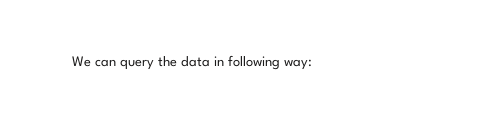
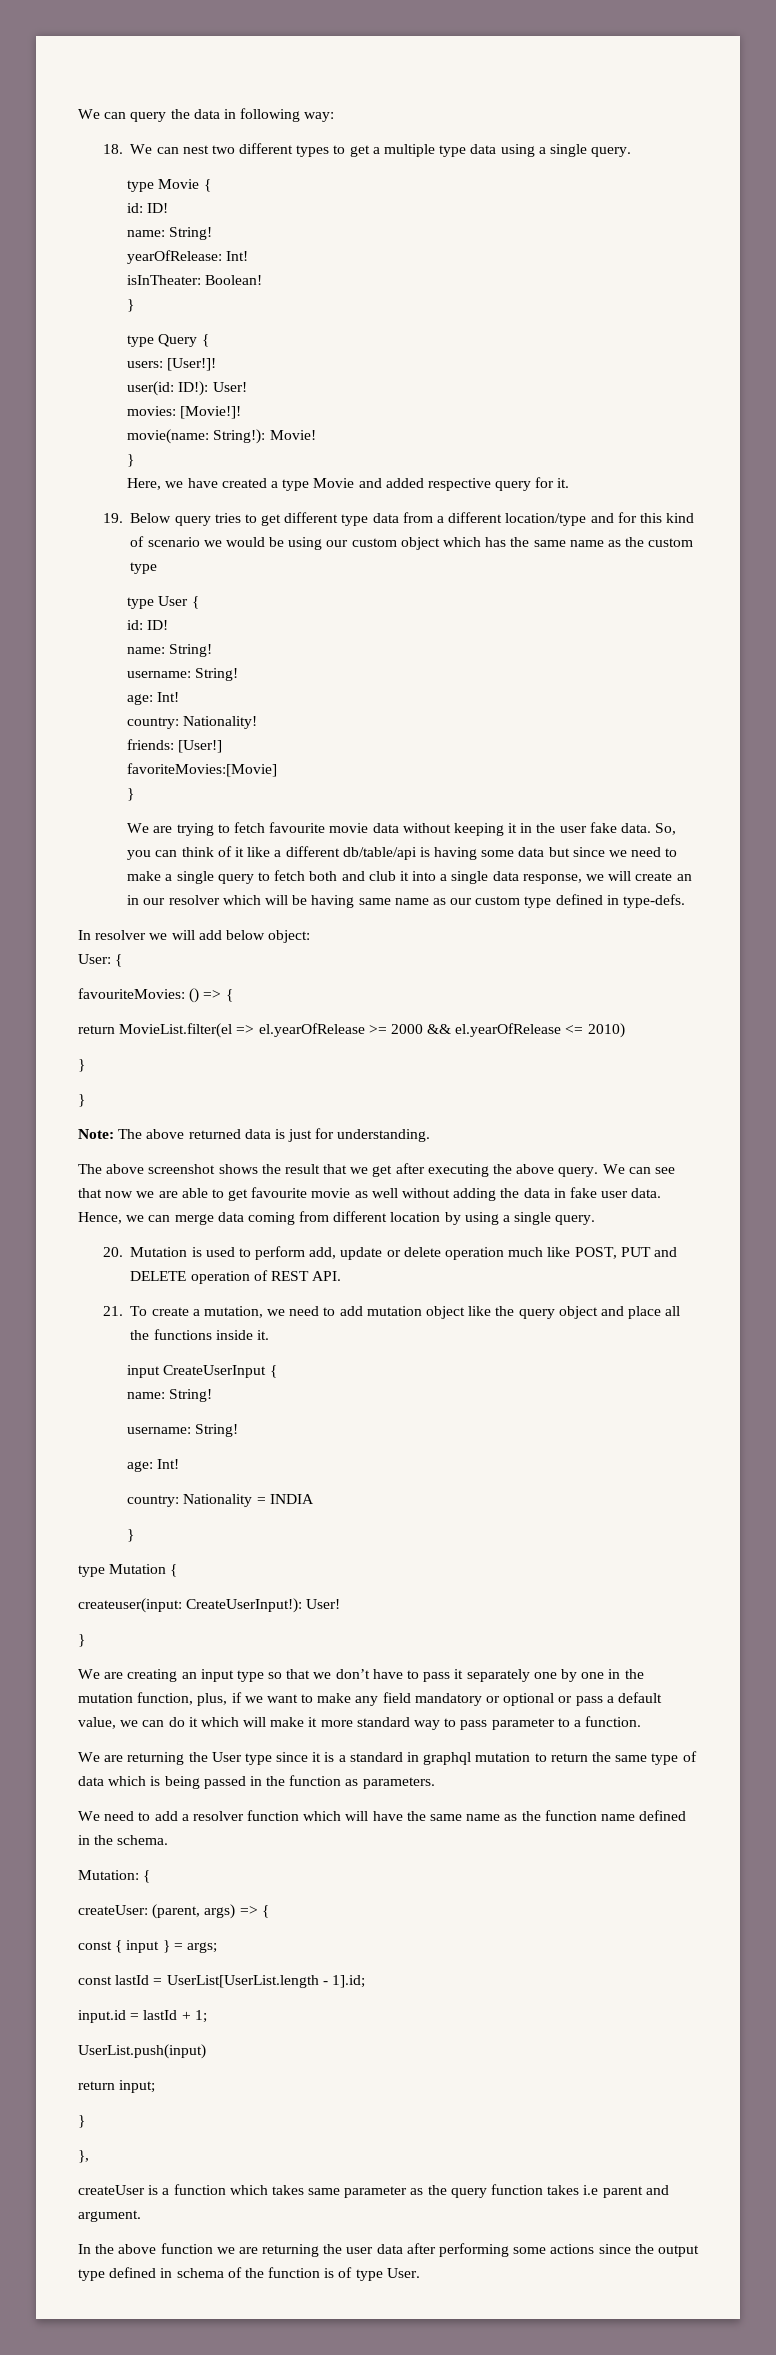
(312, 64) none -> [102,143,632,157] [127,179,211,192] [127,203,169,213] [127,227,213,240] [127,250,249,264] [127,275,263,285] [127,299,135,312] [127,334,209,347] [127,358,217,371] [127,381,247,396] [127,406,242,419] [127,429,316,444] [127,454,135,467] [127,477,570,491] [102,512,695,526] [130,536,694,550] [130,562,158,574] [127,596,199,609] [127,620,169,630] [127,644,213,657] [127,668,239,681] [127,692,180,705] [127,716,258,729] [127,739,223,753] [127,763,278,777] [127,788,135,801] [127,822,677,836] [127,846,678,860] [127,870,692,884] [127,894,685,908] [78,930,311,943] [78,954,123,967] [78,988,233,1003] [78,1023,625,1038] [78,1059,85,1072] [78,1094,85,1107] [78,1128,431,1142] [78,1163,675,1177] [78,1187,662,1201] [78,1211,596,1225] [102,1246,677,1260] [130,1270,342,1284] [102,1306,681,1319] [130,1329,269,1340] [127,1365,277,1378] [127,1389,213,1402] [127,1424,239,1437] [127,1459,180,1472] [127,1494,314,1507] [127,1529,135,1542] [78,1564,178,1577] [78,1598,341,1613] [78,1634,85,1647] [78,1669,644,1682] [78,1692,662,1706] [78,1716,642,1730] [78,1751,697,1765] [78,1775,435,1789] [78,1810,687,1821] [78,1835,169,1845] [78,1870,151,1883] [78,1904,269,1919] [78,1940,217,1953] [78,1975,365,1988] [78,2010,207,2023] [78,2044,206,2059] [78,2080,156,2093] [78,2115,85,2128] [78,2150,89,2163] [78,2184,669,2198] [78,2210,141,2222] [78,2243,699,2257] [78,2267,420,2281] // 18. We can nest two different types to get a multiple type data using a single query. // type Movie { // id: ID! // name: String! // yearOfRelease: Int! // isInTheater: Boolean! // } // type Query { // users: [User!]! // user(id: ID!): User! // movies: [Movie!]! // movie(name: String!): Movie! // } // Here, we have created a type Movie and added respective query for it. // 19. Below query tries to get different type data from a different location/type and for this kind of scenario we would be using our custom object which has the same name as the custom type // type User { // id: ID! // name: String! // username: String! // age: Int! // country: Nationality! // friends: [User!] // favoriteMovies:[Movie] // } // We are trying to fetch favourite movie data without keeping it in the user fake data. So, you can think of it like a different db/table/api is having some data but since we need to make a single query to fetch both and club it into a single data response, we will create an in our resolver which will be having same name as our custom type defined in type-defs. // In resolver we will add below object: // User: { // favouriteMovies: () => { // return MovieList.filter(el => el.yearOfRelease >= 2000 && el.yearOfRelease <= 2010) // } // } // Note: The above returned data is just for understanding. // The above screenshot shows the result that we get after executing the above query. We can see that now we are able to get favourite movie as well without adding the data in fake user data. Hence, we can merge data coming from different location by using a single query. // 20. Mutation is used to perform add, update or delete operation much like POST, PUT and DELETE operation of REST API. // 21. To create a mutation, we need to add mutation object like the query object and place all the functions inside it. // input CreateUserInput { // name: String! // username: String! // age: Int! // country: Nationality = INDIA // } // type Mutation { // createuser(input: CreateUserInput!): User! // } // We are creating an input type so that we don’t have to pass it separately one by one in the mutation function, plus, if we want to make any field mandatory or optional or pass a default value, we can do it which will make it more standard way to pass parameter to a function. // We are returning the User type since it is a standard in graphql mutation to return the same type of data which is being passed in the function as parameters. // We need to add a resolver function which will have the same name as the function name defined in the schema. // Mutation: { // createUser: (parent, args) => { // const { input } = args; // const lastId = UserList[UserList.length - 1].id; // input.id = lastId + 1; // UserList.push(input) // return input; // } // }, // createUser is a function which takes same parameter as the query function takes i.e parent and argument. // In the above function we are returning the user data after performing some actions since the output type defined in schema of the function is of type User.

